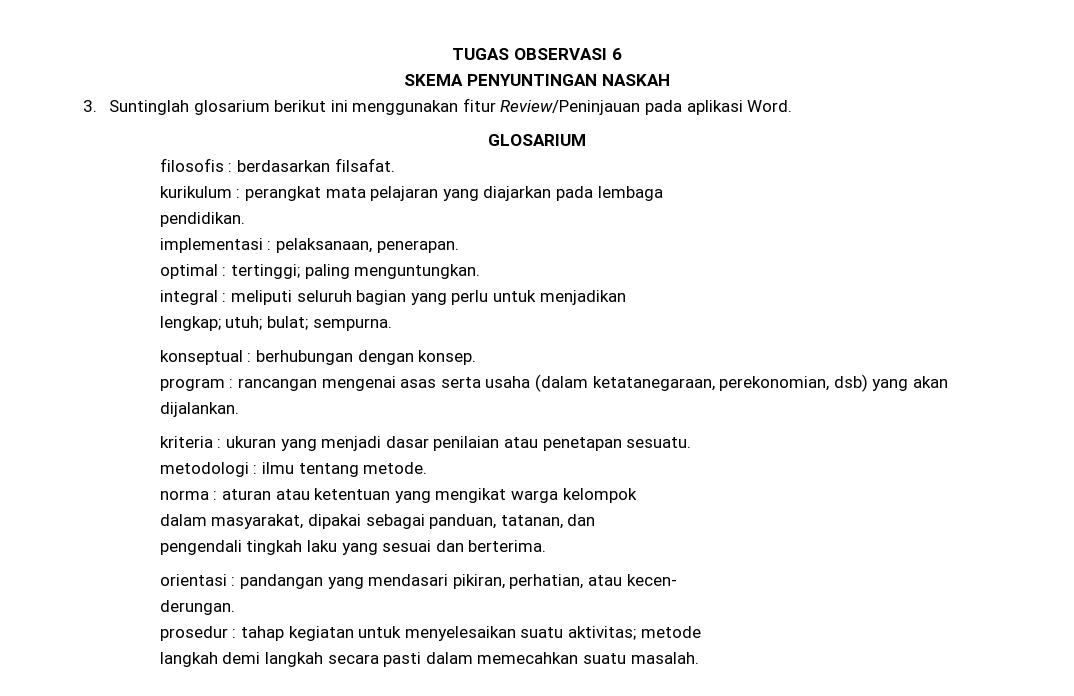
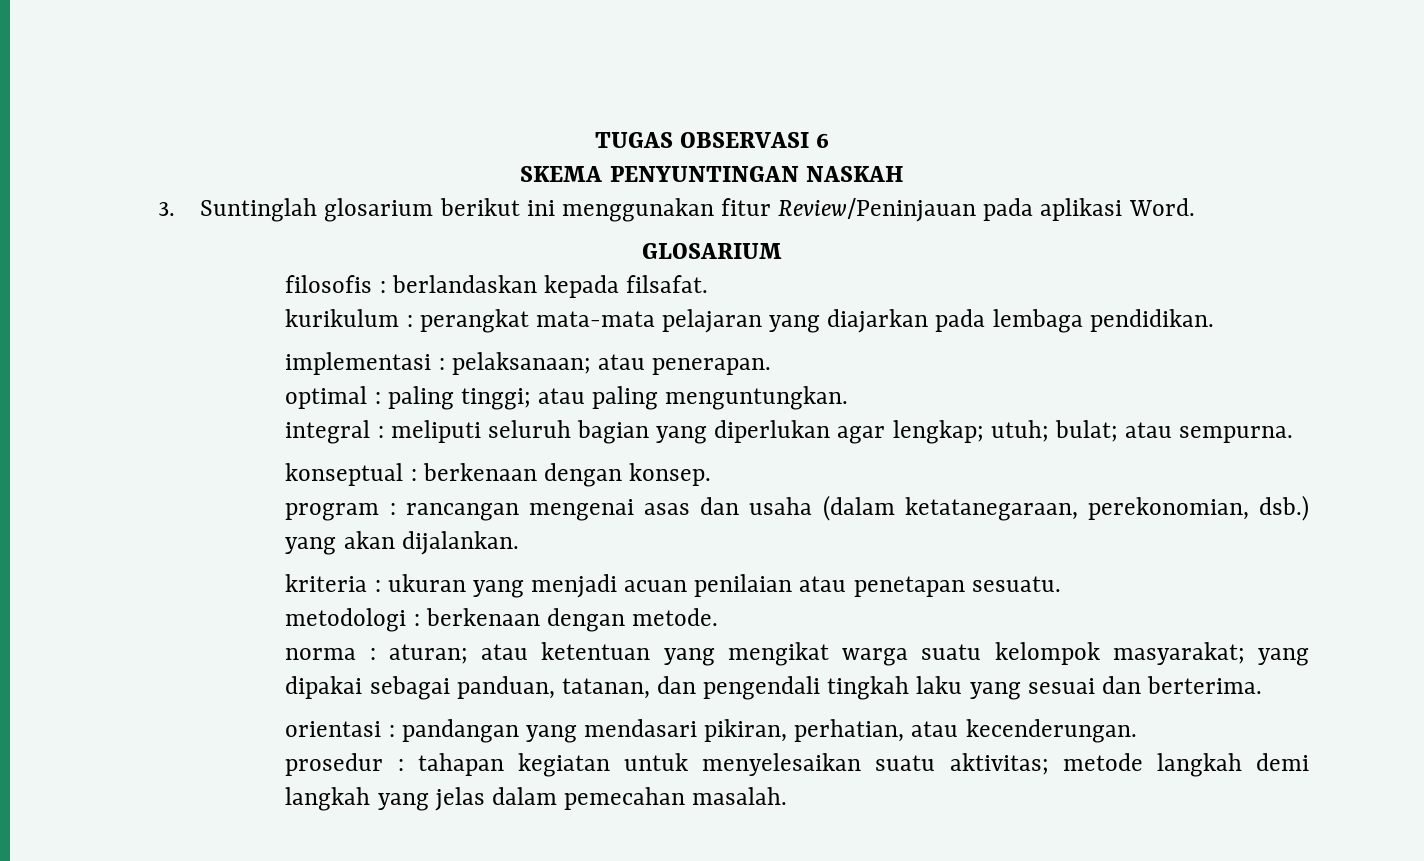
[236,160,330,172] berdasarkan -> [391,275,619,298] berlandaskan kepada
[325,187,366,198] mata -> [535,311,655,327] mata-mata
(663, 193) // -> (1083, 321) none
[275,238,372,253] pelaksanaan, -> [451,352,645,375] pelaksanaan; atau
[230,264,300,279] tertinggi; -> [387,386,586,410] paling tinggi; atau
[451,290,626,305] perlu untuk menjadikan // -> [714,420,886,444] diperlukan agar
(308, 323) none -> [1125,422,1173,438] atau
[255,350,353,365] berhubungan -> [422,463,537,481] berkenaan
[440,377,481,388] serta -> [700,497,740,515] dan
[833,374,868,392] dsb) -> [1259,495,1309,521] dsb.)
[385,436,429,448] dasar -> [624,580,688,592] acuan
[261,462,359,477] ilmu tentang -> [425,608,625,632] berkenaan dengan
[221,489,271,500] aturan -> [388,644,468,664] aturan;
(558, 496) none -> [921,644,982,660] suatu
[159,514,304,529] // dalam masyarakat, -> [1112,642,1310,666] masyarakat; yang
(596, 520) // -> (697, 685) none
[626,574,677,586] [159,600,235,615] kecen- // derungan. -> [965,719,1137,743] kecenderungan.
[240,626,284,641] tahap -> [417,753,504,776] tahapan
(701, 632) // -> (1143, 762) none
[327,652,626,667] secara pasti dalam memecahkan suatu -> [377,787,686,811] yang jelas dalam pemecahan

